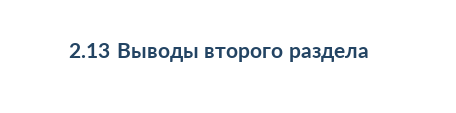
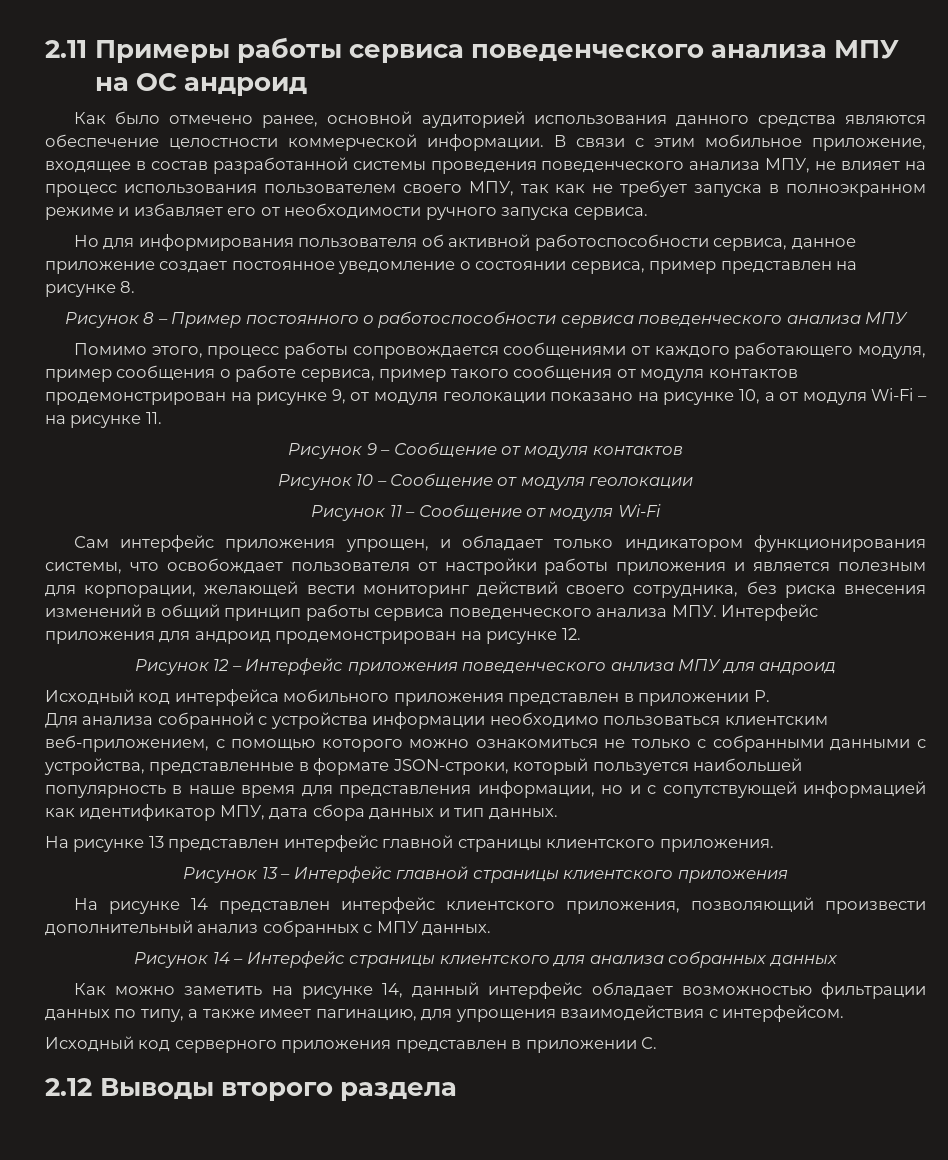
[69,43,110,58] 2.13 -> [45,37,900,63] [95,73,308,96] [73,111,927,128] [45,134,926,151] [45,157,926,174] [45,180,926,197] [45,203,648,220] [73,234,856,251] [45,261,858,274] [45,281,136,297] [64,311,909,328] [73,342,926,359] [45,365,798,382] [45,388,928,405] [45,412,162,428] [288,442,683,459] [277,473,694,490] [311,504,661,521] [73,535,926,552] [45,558,926,575] [45,581,927,598] [45,604,819,621] [45,628,581,644] [134,658,837,675] [45,689,770,706] [45,712,828,729] [45,735,926,752] [44,758,803,775] [45,781,927,798] [45,804,558,821] [45,835,774,852] [183,866,788,883] [73,897,926,914] [45,920,492,937] [134,951,838,968] [73,982,927,999] [45,1005,845,1022] [45,1036,658,1053] [45,1078,92,1096] 2.11 Примеры работы сервиса поведенческого анализа МПУ на ОС андроид // Как было отмечено ранее, основной аудиторией использования данного средства являются обеспечение целостности коммерческой информации. В связи с этим мобильное приложение, входящее в состав разработанной системы проведения поведенческого анализа МПУ, не влияет на процесс использования пользователем своего МПУ, так как не требует запуска в полноэкранном режиме и избавляет его от необходимости ручного запуска сервиса. // Но для информирования пользователя об активной работоспособности сервиса, данное приложение создает постоянное уведомление о состоянии сервиса, пример представлен на рисунке 8. // Рисунок 8 – Пример постоянного о работоспособности сервиса поведенческого анализа МПУ // Помимо этого, процесс работы сопровождается сообщениями от каждого работающего модуля, пример сообщения о работе сервиса, пример такого сообщения от модуля контактов продемонстрирован на рисунке 9, от модуля геолокации показано на рисунке 10, а от модуля Wi-Fi – на рисунке 11. // Рисунок 9 – Сообщение от модуля контактов // Рисунок 10 – Сообщение от модуля геолокации // Рисунок 11 – Сообщение от модуля Wi-Fi // Сам интерфейс приложения упрощен, и обладает только индикатором функционирования системы, что освобождает пользователя от настройки работы приложения и является полезным для корпорации, желающей вести мониторинг действий своего сотрудника, без риска внесения изменений в общий принцип работы сервиса поведенческого анализа МПУ. Интерфейс приложения для андроид продемонстрирован на рисунке 12. // Рисунок 12 – Интерфейс приложения поведенческого анлиза МПУ для андроид // Исходный код интерфейса мобильного приложения представлен в приложении Р. // Для анализа собранной с устройства информации необходимо пользоваться клиентским веб-приложением, с помощью которого можно ознакомиться не только с собранными данными с устройства, представленные в формате JSON-строки, который пользуется наибольшей популярность в наше время для представления информации, но и с сопутствующей информацией как идентификатор МПУ, дата сбора данных и тип данных. // На рисунке 13 представлен интерфейс главной страницы клиентского приложения. // Рисунок 13 – Интерфейс главной страницы клиентского приложения // На рисунке 14 представлен интерфейс клиентского приложения, позволяющий произвести дополнительный анализ собранных с МПУ данных. // Рисунок 14 – Интерфейс страницы клиентского для анализа собранных данных // Как можно заметить на рисунке 14, данный интерфейс обладает возможностью фильтрации данных по типу, а также имеет пагинацию, для упрощения взаимодействия с интерфейсом. // Исходный код серверного приложения представлен в приложении С. // 2.12

